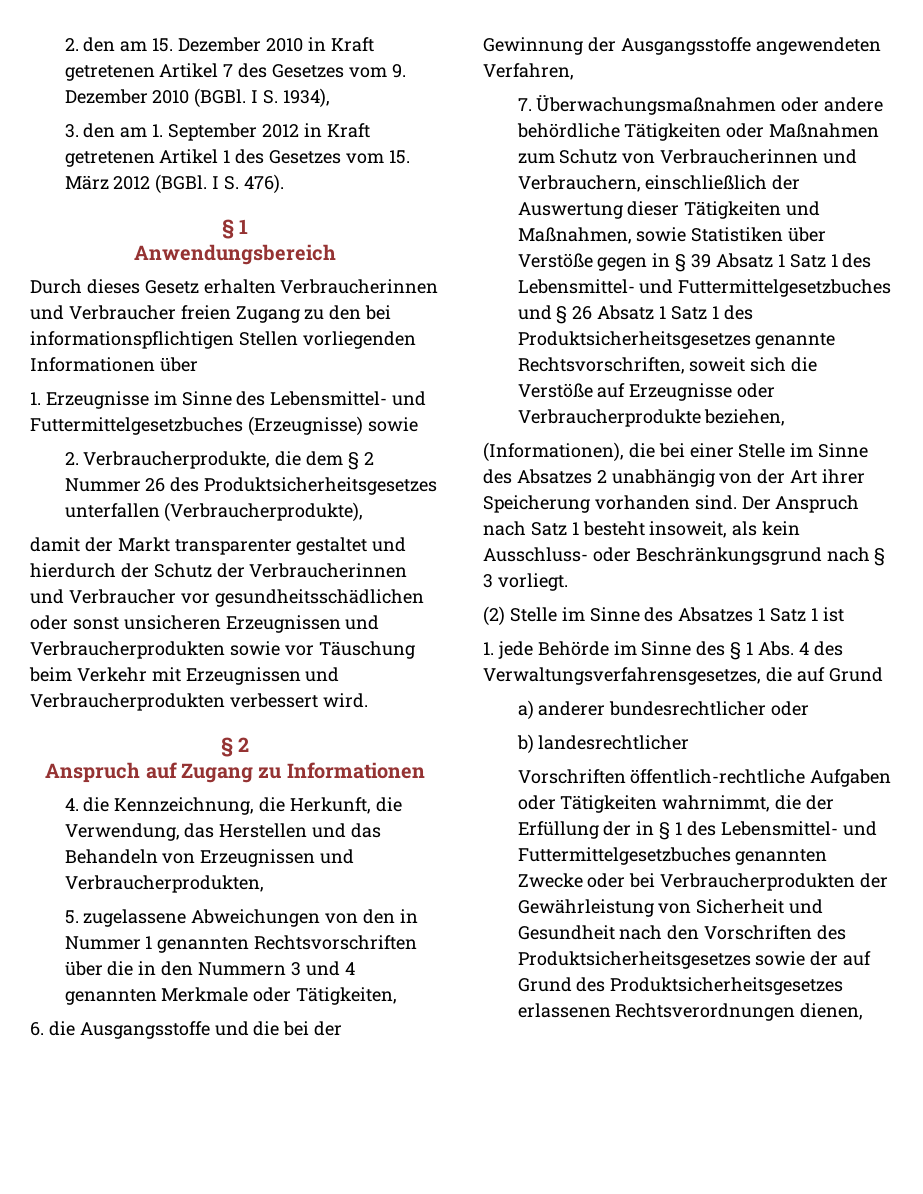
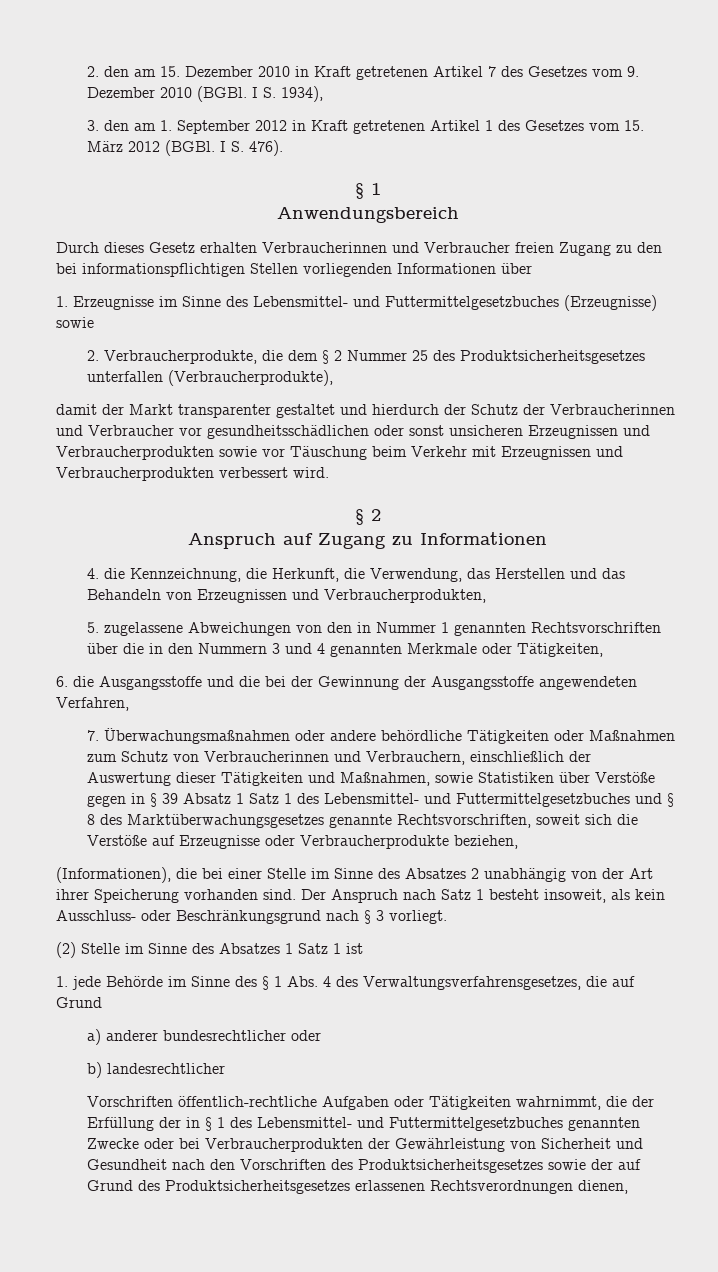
[145,478,166,492] 26 -> [412,350,429,361] 25
[572,305,753,320] [517,331,751,349] 26 Absatz 1 Satz 1 des Produktsicherheitsgesetzes -> [87,814,325,828] 8 des Marktüberwachungsgesetzes

